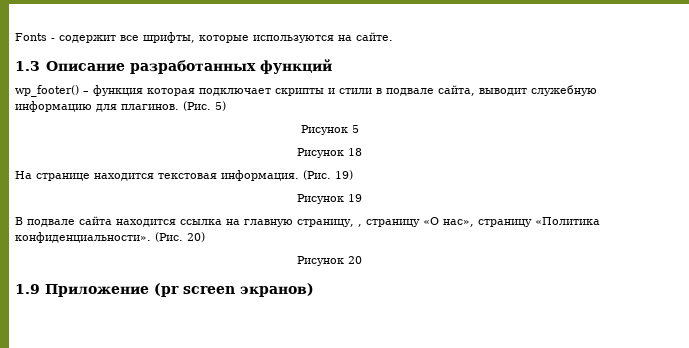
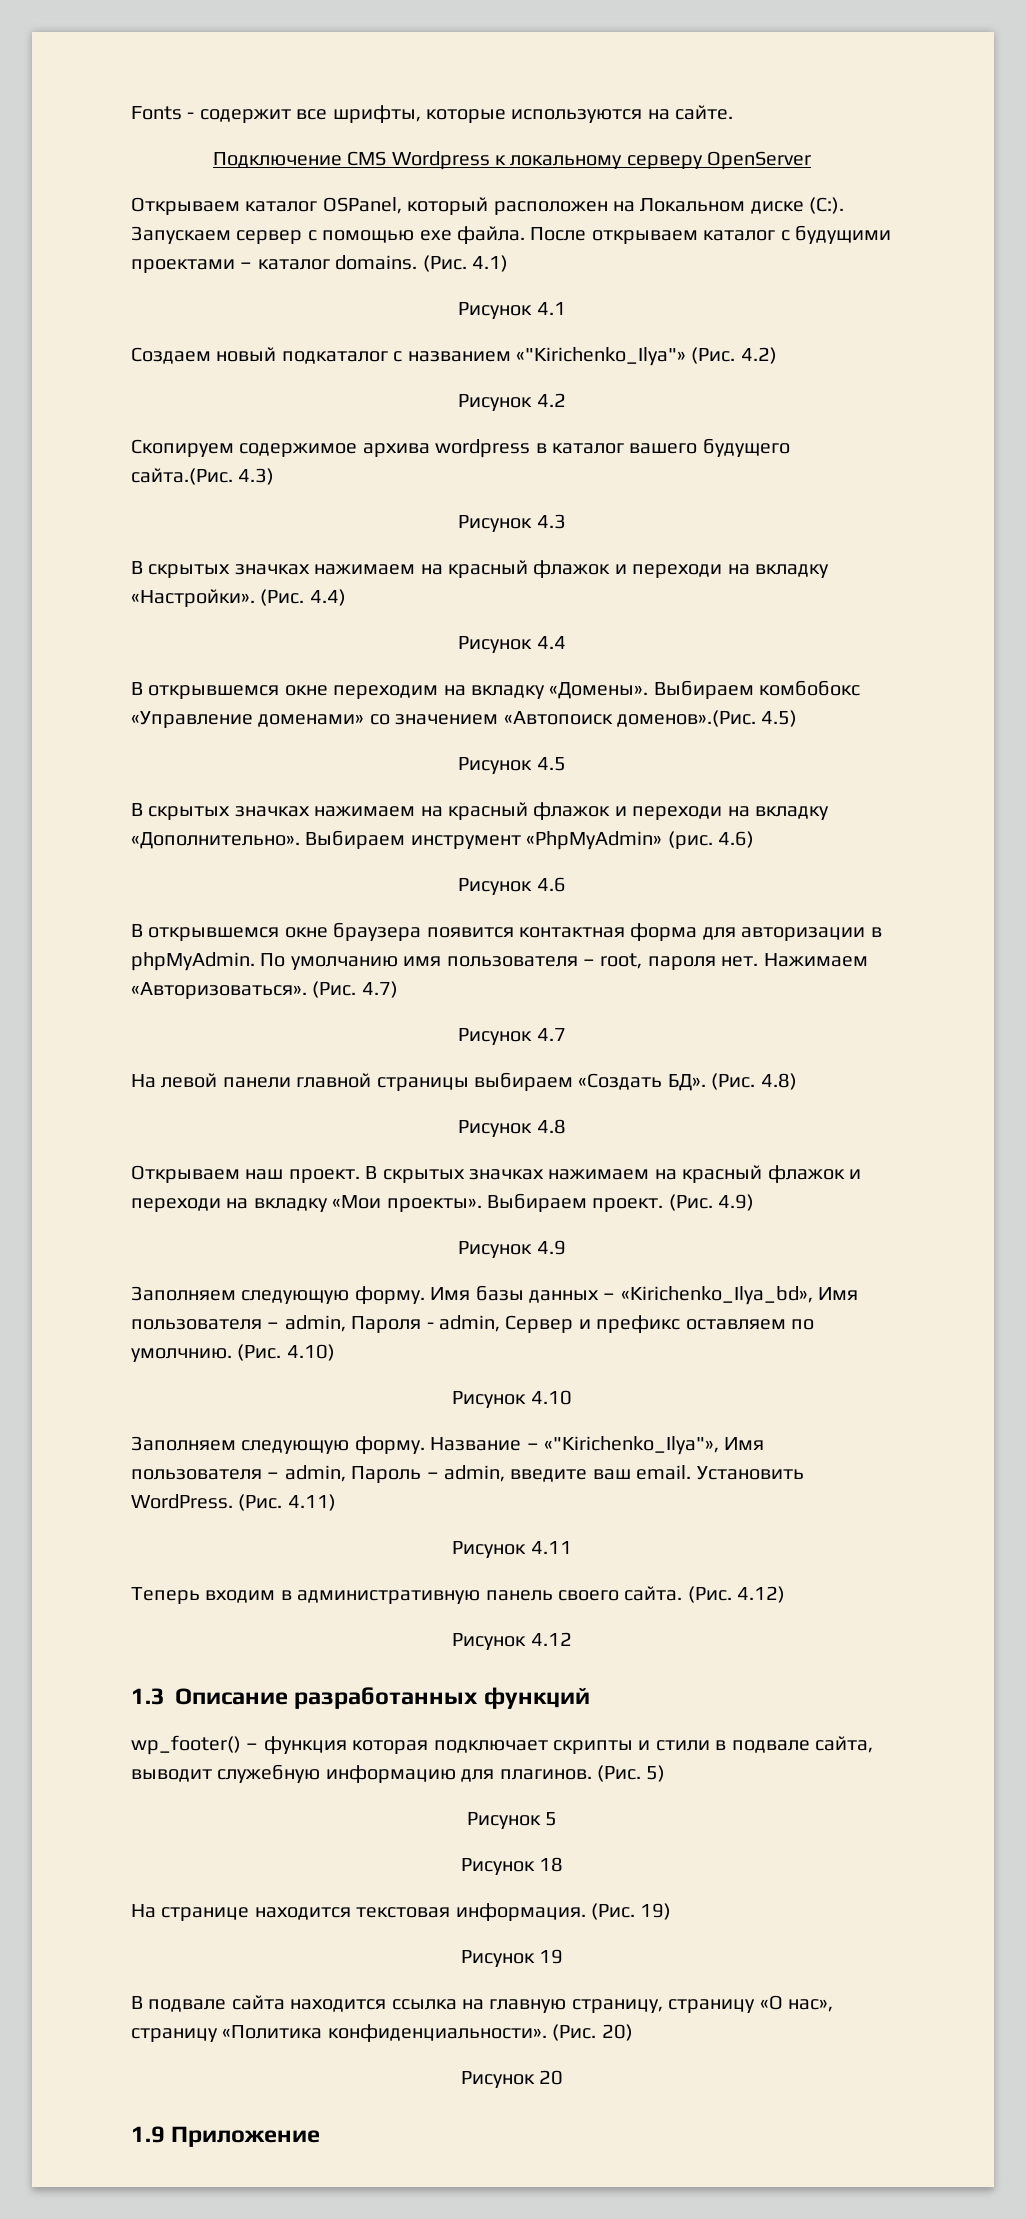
(393, 36) none -> [212,151,812,170] [131,197,845,215] [131,225,891,244] [131,255,508,273] [458,302,566,319] [131,347,777,366] [458,393,566,411] [131,438,790,458] [131,468,275,485] [458,514,566,532] [131,560,829,578] [131,589,346,607] [458,636,566,653] [131,680,861,699] [131,710,798,728] [458,757,566,774] [131,802,829,820] [131,830,754,850] [458,877,566,895] [131,922,882,941] [131,952,868,971] [131,981,398,999] [458,1028,566,1045] [131,1072,797,1091] [458,1119,566,1137] [131,1165,861,1183] [131,1193,755,1212] [458,1240,566,1258] [131,1285,859,1305] [131,1315,814,1333] [131,1344,335,1362] [452,1390,572,1408] [131,1436,765,1455] [131,1465,804,1483] [131,1494,336,1511] [452,1541,572,1558] [131,1586,786,1604] [452,1632,572,1650] // Подключение CMS Wordpress к локальному серверу OpenServer // Открываем каталог OSPanel, который расположен на Локальном диске (C:). Запускаем сервер с помощью exe файла. После открываем каталог с будущими проектами – каталог domains. (Рис. 4.1) // Рисунок 4.1 // Создаем новый подкаталог с названием «"Kirichenko_Ilya"» (Рис. 4.2) // Рисунок 4.2 // Скопируем содержимое архива wordpress в каталог вашего будущего сайта.(Рис. 4.3) // Рисунок 4.3 // В скрытых значках нажимаем на красный флажок и переходи на вкладку «Настройки». (Рис. 4.4) // Рисунок 4.4 // В открывшемся окне переходим на вкладку «Домены». Выбираем комбобокс «Управление доменами» со значением «Автопоиск доменов».(Рис. 4.5) // Рисунок 4.5 // В скрытых значках нажимаем на красный флажок и переходи на вкладку «Дополнительно». Выбираем инструмент «PhpMyAdmin» (рис. 4.6) // Рисунок 4.6 // В открывшемся окне браузера появится контактная форма для авторизации в phpMyAdmin. По умолчанию имя пользователя – root, пароля нет. Нажимаем «Авторизоваться». (Рис. 4.7) // Рисунок 4.7 // На левой панели главной страницы выбираем «Создать БД». (Рис. 4.8) // Рисунок 4.8 // Открываем наш проект. В скрытых значках нажимаем на красный флажок и переходи на вкладку «Мои проекты». Выбираем проект. (Рис. 4.9) // Рисунок 4.9 // Заполняем следующую форму. Имя базы данных – «Kirichenko_Ilya_bd», Имя пользователя – admin, Пароля - admin, Сервер и префикс оставляем по умолчнию. (Рис. 4.10) // Рисунок 4.10 // Заполняем следующую форму. Название – «"Kirichenko_Ilya"», Имя пользователя – admin, Пароль – admin, введите ваш email. Установить WordPress. (Рис. 4.11) // Рисунок 4.11 // Теперь входим в административную панель своего сайта. (Рис. 4.12) // Рисунок 4.12
[358,224,362,227] , -> (663, 2006) none
[154,283,314,297] (pr screen экранов) -> (321, 2136) none

